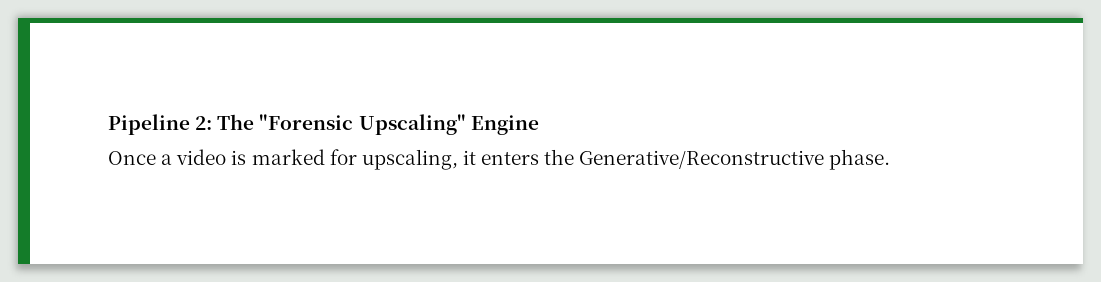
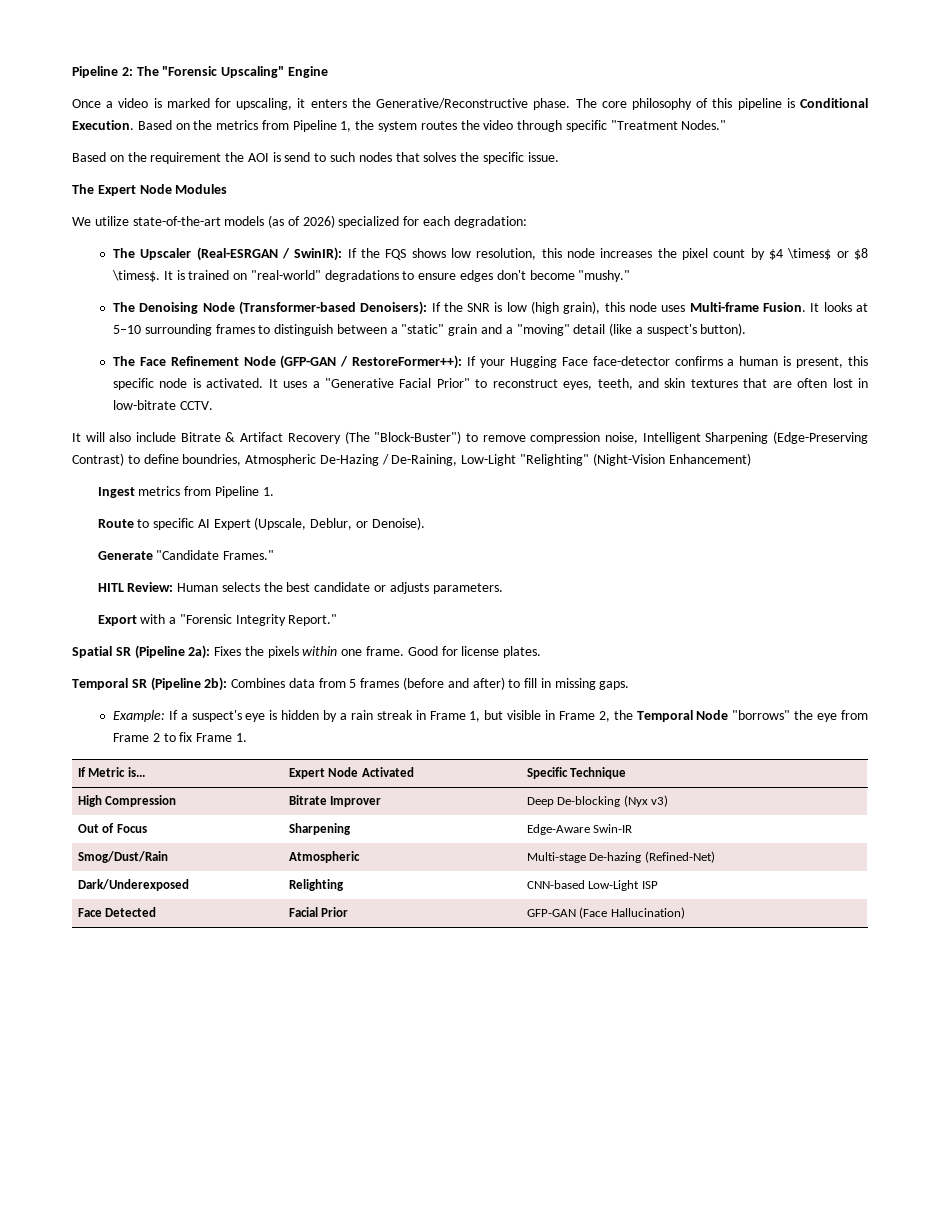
(891, 159) none -> [575,98,869,110] [72,120,727,132] [72,152,559,164] [72,184,228,196] [72,215,527,228] [112,247,868,261] [111,270,631,282] [112,301,868,315] [112,323,747,336] [112,355,869,369] [112,378,868,390] [112,400,213,410] [72,431,868,444] [72,453,751,466] [97,486,274,498] [97,517,425,530] [97,550,275,560] [97,582,503,594] [97,614,338,626] [72,645,542,659] [72,677,630,691] [112,710,868,722] [112,732,247,742] [77,767,145,777] [288,767,414,779] [526,767,627,779] [77,795,177,807] [288,795,382,807] [526,795,668,807] [77,823,147,833] [288,823,351,835] [526,824,633,835] [77,851,168,863] [288,851,360,863] [526,851,715,863] [77,879,189,891] [288,879,344,891] [526,880,658,891] [77,907,157,917] [288,907,349,917] [526,907,685,919] The core philosophy of this pipeline is Conditional Execution. Based on the metrics from Pipeline 1, the system routes the video through specific "Treatment Nodes." // Based on the requirement the AOI is send to such nodes that solves the specific issue. // The Expert Node Modules // We utilize state-of-the-art models (as of 2026) specialized for each degradation: // The Upscaler (Real-ESRGAN / SwinIR): If the FQS shows low resolution, this node increases the pixel count by $4 \times$ or $8 \times$. It is trained on "real-world" degradations to ensure edges don't become "mushy." // The Denoising Node (Transformer-based Denoisers): If the SNR is low (high grain), this node uses Multi-frame Fusion. It looks at 5–10 surrounding frames to distinguish between a "static" grain and a "moving" detail (like a suspect's button). // The Face Refinement Node (GFP-GAN / RestoreFormer++): If your Hugging Face face-detector confirms a human is present, this specific node is activated. It uses a "Generative Facial Prior" to reconstruct eyes, teeth, and skin textures that are often lost in low-bitrate CCTV. // It will also include Bitrate & Artifact Recovery (The "Block-Buster") to remove compression noise, Intelligent Sharpening (Edge-Preserving Contrast) to define boundries, Atmospheric De-Hazing / De-Raining, Low-Light "Relighting" (Night-Vision Enhancement) // Ingest metrics from Pipeline 1. // Route to specific AI Expert (Upscale, Deblur, or Denoise). // Generate "Candidate Frames." // HITL Review: Human selects the best candidate or adjusts parameters. // Export with a "Forensic Integrity Report." // Spatial SR (Pipeline 2a): Fixes the pixels within one frame. Good for license plates. // Temporal SR (Pipeline 2b): Combines data from 5 frames (before and after) to fill in missing gaps. // Example: If a suspect's eye is hidden by a rain streak in Frame 1, but visible in Frame 2, the Temporal Node "borrows" the eye from Frame 2 to fix Frame 1. // If Metric is... | Expert Node Activated | Specific Technique // High Compression | Bitrate Improver | Deep De-blocking (Nyx v3) // Out of Focus | Sharpening | Edge-Aware Swin-IR // Smog/Dust/Rain | Atmospheric | Multi-stage De-hazing (Refined-Net) // Dark/Underexposed | Relighting | CNN-based Low-Light ISP // Face Detected | Facial Prior | GFP-GAN (Face Hallucination)

